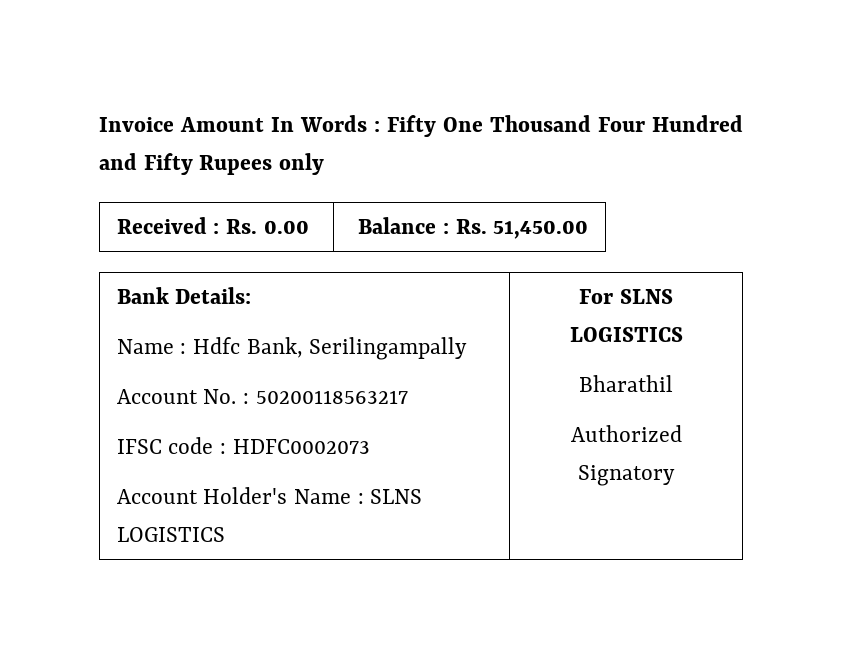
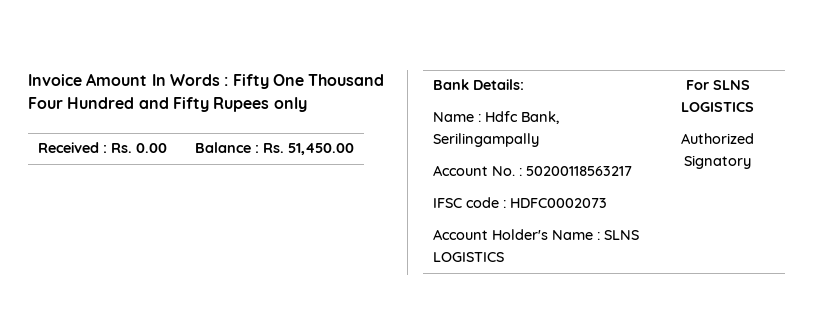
[579,375,673,392] // Bharathil -> (754, 107) none

